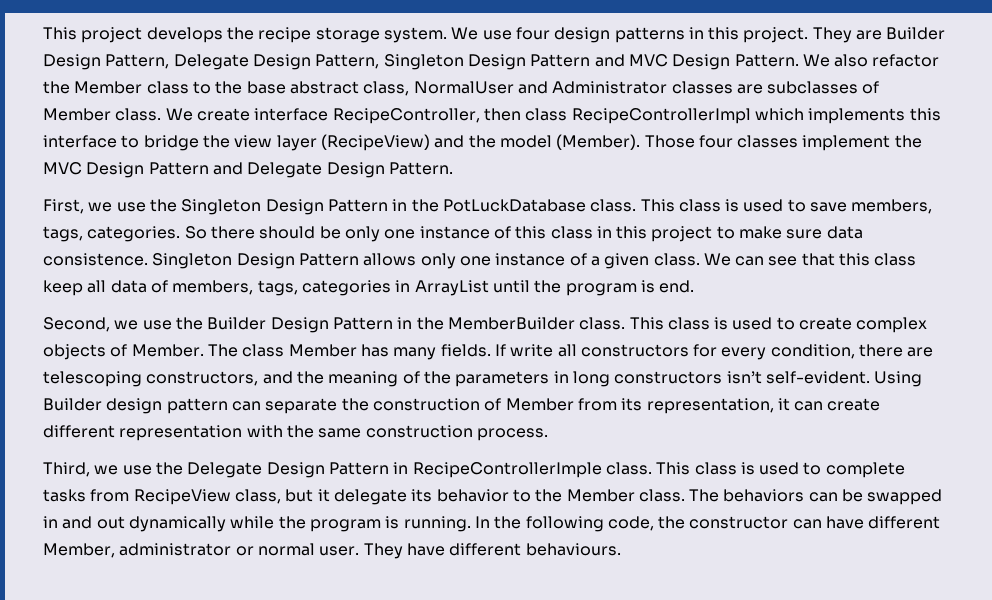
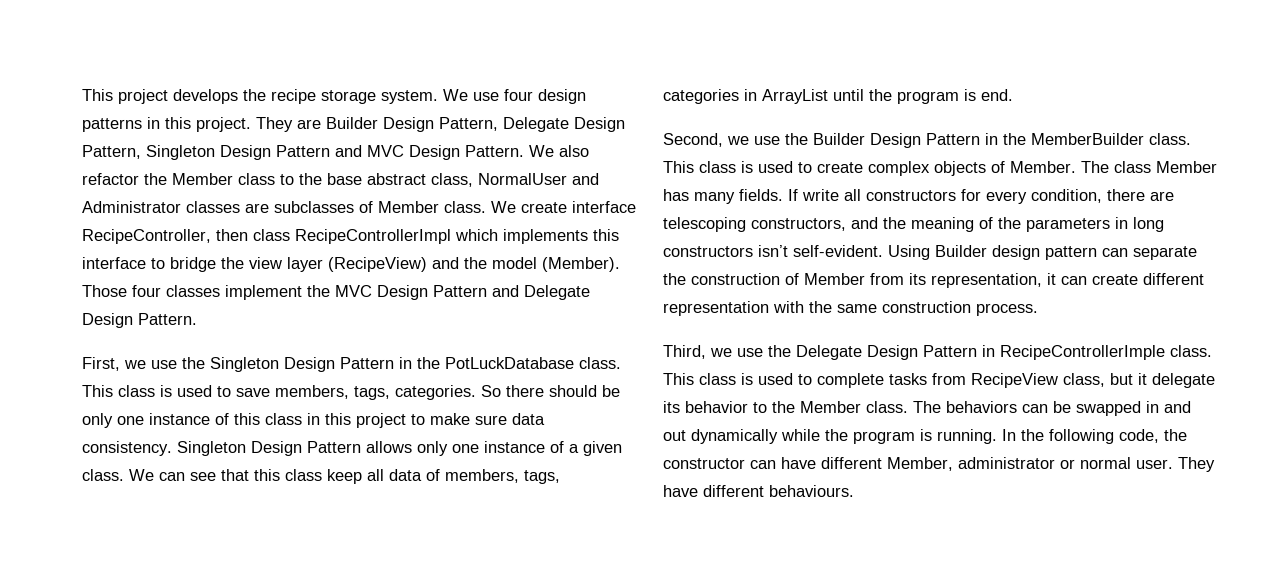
[43,253,148,266] consistence. -> [82,441,172,456] consistency.

